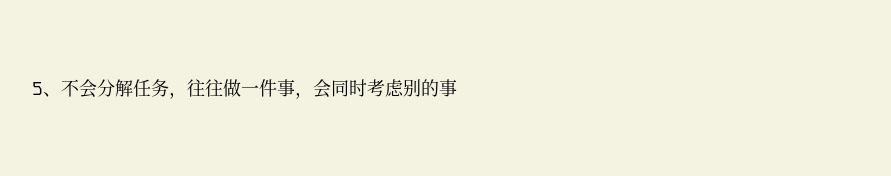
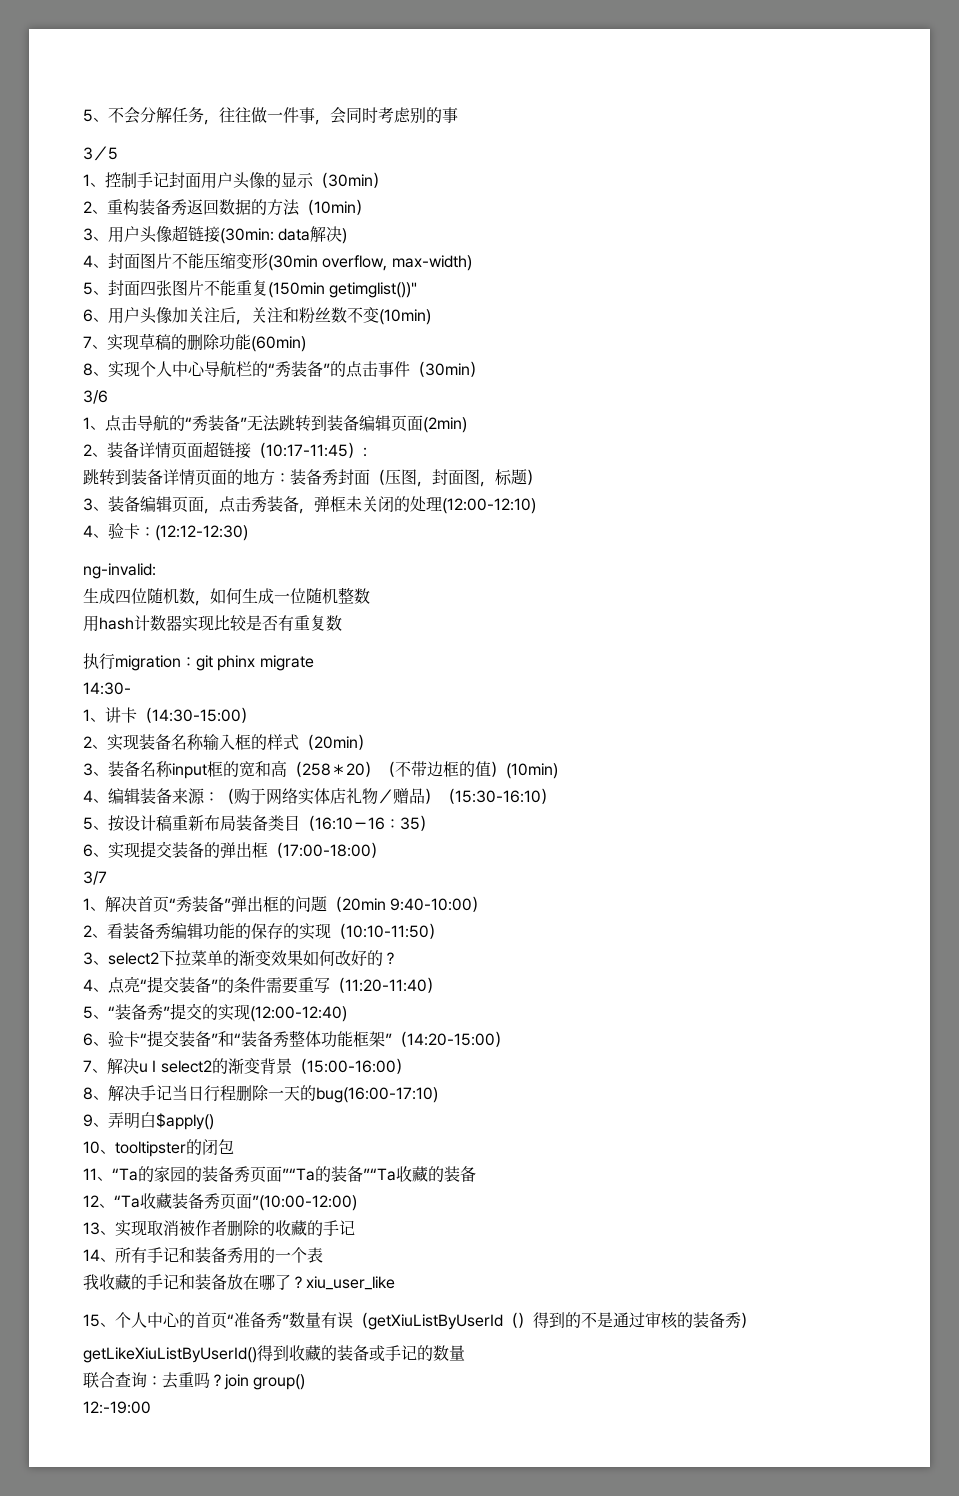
(457, 88) none -> [83,146,118,161] [83,172,388,189] [83,199,371,216] [83,225,348,244] [83,253,472,271] [83,280,418,298] [83,307,431,325] [83,333,306,352] [83,361,485,378] [83,390,108,404] [83,415,467,433] [83,441,367,459] [83,468,542,487] [83,496,536,514] [83,523,248,541] [83,563,156,579] [83,587,370,606] [83,615,342,632] [83,653,314,671] [83,682,131,695] [83,707,256,723] [83,734,373,751] [83,760,558,779] [83,788,556,805] [83,815,435,832] [83,841,386,859] [83,871,107,885] [83,896,488,913] [83,923,444,940] [83,950,398,966] [83,976,442,994] [83,1003,347,1022] [83,1030,510,1048] [83,1058,411,1075] [83,1085,438,1103] [83,1112,214,1130] [83,1139,234,1157] [83,1166,476,1183] [83,1193,357,1211] [83,1220,355,1237] [83,1247,323,1264] [83,1274,395,1291] [83,1311,756,1330] [83,1345,465,1363] [83,1372,306,1390] [83,1401,151,1414] // 3／5 // 1、控制手记封面用户头像的显示（30min） // 2、重构装备秀返回数据的方法（10min） // 3、用户头像超链接(30min: data解决) // 4、封面图片不能压缩变形(30min overflow, max-width) // 5、封面四张图片不能重复(150min getimglist())" // 6、用户头像加关注后，关注和粉丝数不变(10min) // 7、实现草稿的删除功能(60min) // 8、实现个人中心导航栏的“秀装备”的点击事件（30min） // 3/6 // 1、点击导航的“秀装备”无法跳转到装备编辑页面(2min) // 2、装备详情页面超链接（10:17-11:45）: // 跳转到装备详情页面的地方：装备秀封面（压图，封面图，标题） // 3、装备编辑页面，点击秀装备，弹框未关闭的处理(12:00-12:10) // 4、验卡：(12:12-12:30) // ng-invalid: // 生成四位随机数，如何生成一位随机整数 // 用hash计数器实现比较是否有重复数 // 执行migration：git phinx migrate // 14:30- // 1、讲卡（14:30-15:00） // 2、实现装备名称输入框的样式（20min） // 3、装备名称input框的宽和高（258＊20）（不带边框的值）(10min) // 4、编辑装备来源：（购于网络实体店礼物／赠品）（15:30-16:10） // 5、按设计稿重新布局装备类目（16:10－16：35） // 6、实现提交装备的弹出框（17:00-18:00） // 3/7 // 1、解决首页“秀装备”弹出框的问题（20min 9:40-10:00） // 2、看装备秀编辑功能的保存的实现（10:10-11:50） // 3、select2下拉菜单的渐变效果如何改好的？ // 4、点亮“提交装备”的条件需要重写（11:20-11:40） // 5、“装备秀”提交的实现(12:00-12:40) // 6、验卡“提交装备”和“装备秀整体功能框架”（14:20-15:00） // 7、解决u I select2的渐变背景（15:00-16:00） // 8、解决手记当日行程删除一天的bug(16:00-17:10) // 9、弄明白$apply() // 10、tooltipster的闭包 // 11、“Ta的家园的装备秀页面”“Ta的装备”“Ta收藏的装备 // 12、“Ta收藏装备秀页面”(10:00-12:00) // 13、实现取消被作者删除的收藏的手记 // 14、所有手记和装备秀用的一个表 // 我收藏的手记和装备放在哪了？xiu_user_like // 15、个人中心的首页“准备秀”数量有误（getXiuListByUserId（）得到的不是通过审核的装备秀） // getLikeXiuListByUserId()得到收藏的装备或手记的数量 // 联合查询：去重吗？join group() // 12:-19:00

